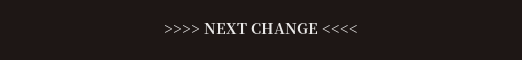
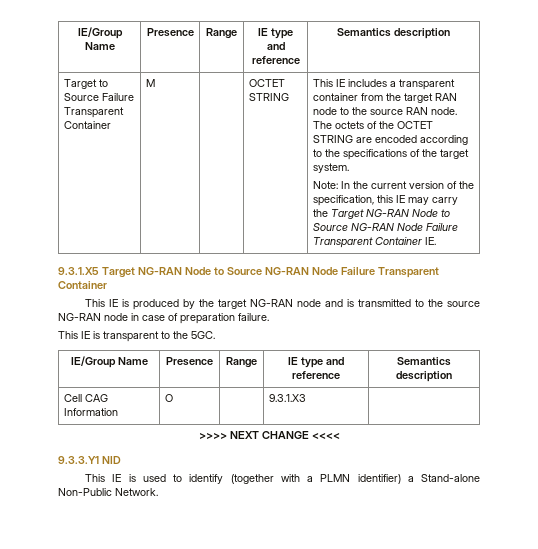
[164,23,358,34] >>>> NEXT CHANGE <<<< -> [77,27,123,39] [84,42,115,50] [146,28,194,37] [205,28,237,39] [258,28,293,39] [266,42,285,50] [251,56,300,64] [337,28,450,39] [63,79,108,89] [63,93,134,101] [63,107,124,118] [63,121,111,129] [145,79,155,87] [248,79,285,87] [248,93,289,101] [312,79,455,90] [312,93,457,103] [312,107,457,115] [312,121,433,129] [312,135,468,145] [312,149,469,160] [312,163,349,173] [312,181,474,189] [312,195,458,206] [312,209,450,219] [312,223,458,231] [312,237,436,248] [58,267,439,278] [58,281,107,289] [85,299,481,310] [58,313,269,324] [58,331,215,342] [70,356,148,368] [166,357,213,366] [225,357,257,368] [288,357,344,368] [292,371,340,379] [397,357,451,366] [396,371,452,382] [63,394,108,402] [63,408,118,416] [164,394,173,402] [268,394,306,402] [198,431,340,439] [58,456,121,464] [85,474,480,484] [58,488,158,496] IE/Group Name | Presence | Range | IE type and reference | Semantics description // Target to Source Failure Transparent Container | M | | OCTET STRING | This IE includes a transparent container from the target RAN node to the source RAN node. The octets of the OCTET STRING are encoded according to the specifications of the target system. // Note: In the current version of the specification, this IE may carry the Target NG-RAN Node to Source NG-RAN Node Failure Transparent Container IE. // 9.3.1.X5 Target NG-RAN Node to Source NG-RAN Node Failure Transparent Container // This IE is produced by the target NG-RAN node and is transmitted to the source NG-RAN node in case of preparation failure. // This IE is transparent to the 5GC. // IE/Group Name | Presence | Range | IE type and reference | Semantics description // Cell CAG Information | O | | 9.3.1.X3 | // >>>> NEXT CHANGE <<<< // 9.3.3.Y1 NID // This IE is used to identify (together with a PLMN identifier) a Stand-alone Non-Public Network.

